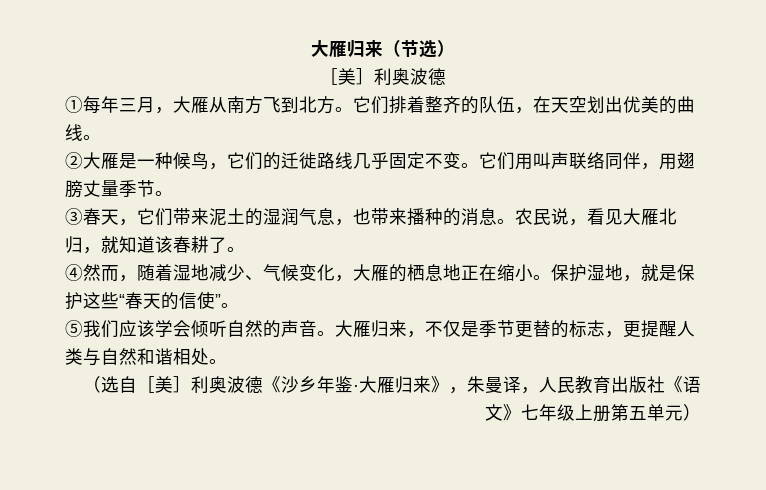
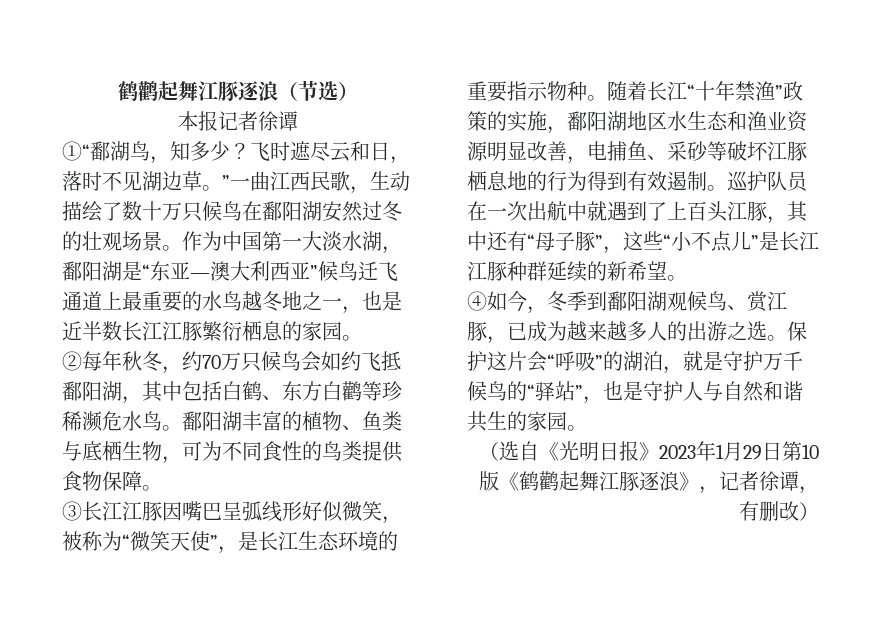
[311,39,455,58] [320,68,446,85] [65,96,695,114] [65,124,101,141] [65,152,695,170] [65,180,173,198] [65,208,677,226] [65,236,245,254] [65,264,695,282] [65,291,239,310] [65,320,695,338] [65,348,227,366] [83,376,701,394] [485,404,683,422] 大雁归来（节选） // ［美］利奥波德 // ①每年三月，大雁从南方飞到北方。它们排着整齐的队伍，在天空划出优美的曲线。 // ②大雁是一种候鸟，它们的迁徙路线几乎固定不变。它们用叫声联络同伴，用翅膀丈量季节。 // ③春天，它们带来泥土的湿润气息，也带来播种的消息。农民说，看见大雁北归，就知道该春耕了。 // ④然而，随着湿地减少、气候变化，大雁的栖息地正在缩小。保护湿地，就是保护这些“春天的信使”。 // ⑤我们应该学会倾听自然的声音。大雁归来，不仅是季节更替的标志，更提醒人类与自然和谐相处。 // （选自［美］利奥波德《沙乡年鉴·大雁归来》，朱曼译，人民教育出版社《语文》七年级上册第五单元 -> [118,80,358,102] [178,111,298,131] [62,141,410,164] [62,171,410,194] [62,201,402,222] [62,231,402,254] [62,261,398,281] [62,291,402,314] [62,321,362,341] [62,351,401,374] [62,381,402,404] [62,411,402,432] [62,441,403,464] [62,471,162,491] [62,501,402,524] [62,531,398,554] [467,81,803,102] [467,111,808,134] [467,141,807,164] [467,171,809,192] [467,201,808,224] [467,231,819,254] [467,261,687,282] [467,291,787,314] [467,321,807,344] [467,351,803,374] [467,381,803,404] [467,411,587,432] [479,441,819,461] [479,471,819,494] [739,501,799,521] 鹤鹳起舞江豚逐浪（节选） // 本报记者徐谭 // ①“鄱湖鸟，知多少？飞时遮尽云和日，落时不见湖边草。”一曲江西民歌，生动描绘了数十万只候鸟在鄱阳湖安然过冬的壮观场景。作为中国第一大淡水湖，鄱阳湖是“东亚—澳大利西亚”候鸟迁飞通道上最重要的水鸟越冬地之一，也是近半数长江江豚繁衍栖息的家园。 // ②每年秋冬，约70万只候鸟会如约飞抵鄱阳湖，其中包括白鹤、东方白鹳等珍稀濒危水鸟。鄱阳湖丰富的植物、鱼类与底栖生物，可为不同食性的鸟类提供食物保障。 // ③长江江豚因嘴巴呈弧线形好似微笑，被称为“微笑天使”，是长江生态环境的重要指示物种。随着长江“十年禁渔”政策的实施，鄱阳湖地区水生态和渔业资源明显改善，电捕鱼、采砂等破坏江豚栖息地的行为得到有效遏制。巡护队员在一次出航中就遇到了上百头江豚，其中还有“母子豚”，这些“小不点儿”是长江江豚种群延续的新希望。 // ④如今，冬季到鄱阳湖观候鸟、赏江豚，已成为越来越多人的出游之选。保护这片会“呼吸”的湖泊，就是守护万千候鸟的“驿站”，也是守护人与自然和谐共生的家园。 // （选自《光明日报》2023年1月29日第10版《鹤鹳起舞江豚逐浪》，记者徐谭，有删改

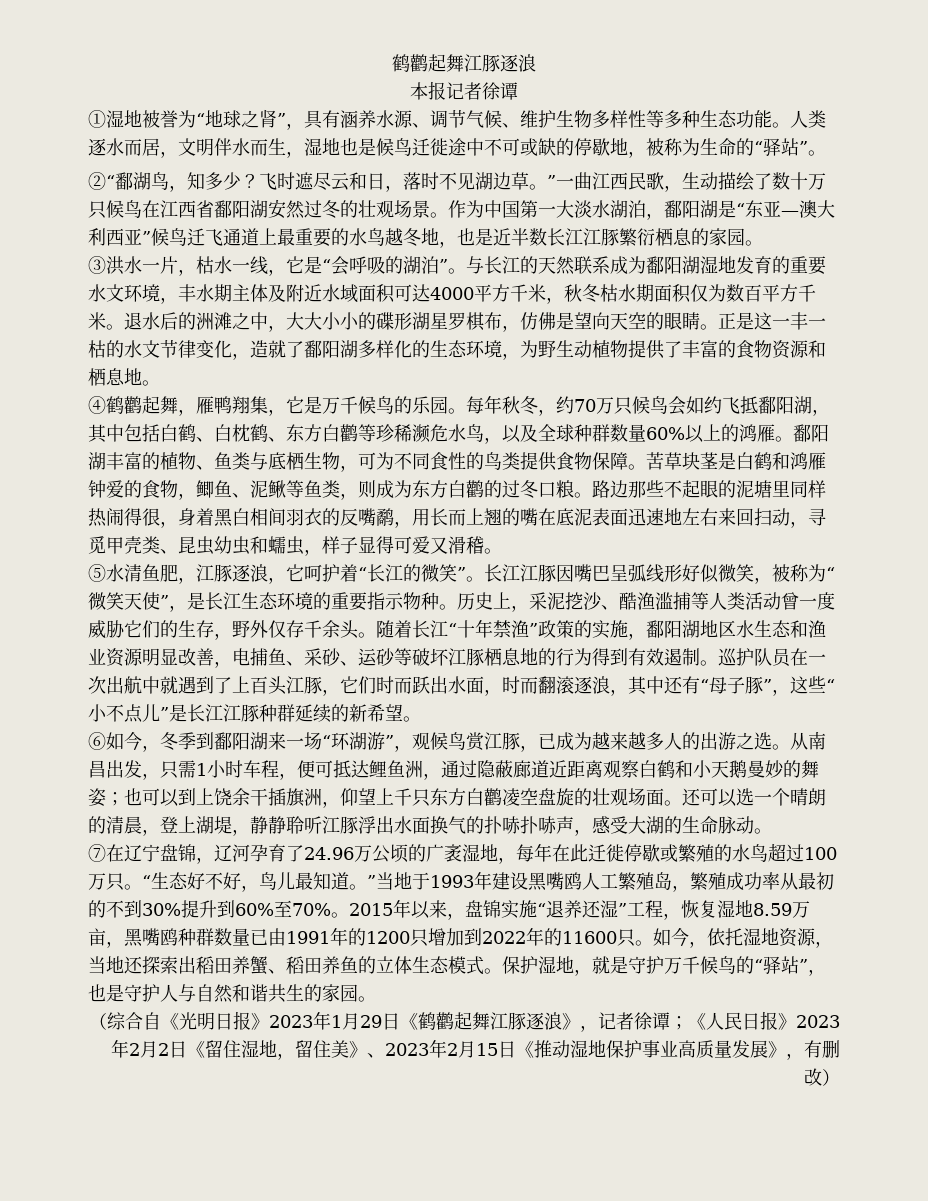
[118,80,358,102] 鹤鹳起舞江豚逐浪（节选） -> [392,54,536,72] 鹤鹳起舞江豚逐浪
[62,141,90,161] ①“ -> [88,109,826,130] [88,138,826,158] [88,172,115,190] ①湿地被誉为“地球之肾”，具有涵养水源、调节气候、维护生物多样性等多种生态功能。人类逐水而居，文明伴水而生，湿地也是候鸟迁徙途中不可或缺的停歇地，被称为生命的“驿站”。 // ②“
(262, 211) none -> [160,200,214,218] 江西省
(382, 241) none -> [628,200,646,218] 泊
[302,291,342,310] 之一 -> (439, 236) none
[62,351,82,371] ② -> [88,256,826,276] [88,284,816,304] [88,312,826,332] [88,340,826,360] [88,368,160,386] [88,396,466,416] ③洪水一片，枯水一线，它是“会呼吸的湖泊”。与长江的天然联系成为鄱阳湖湿地发育的重要水文环境，丰水期主体及附近水域面积可达4000平方千米，秋冬枯水期面积仅为数百平方千米。退水后的洲滩之中，大大小小的碟形湖星罗棋布，仿佛是望向天空的眼睛。正是这一丰一枯的水文节律变化，造就了鄱阳湖多样化的生态环境，为野生动植物提供了丰富的食物资源和栖息地。 // ④鹤鹳起舞，雁鸭翔集，它是万千候鸟的乐园。
(282, 397) none -> [214,424,286,442] 白枕鹤、
(162, 421) none -> [484,424,775,444] ，以及全球种群数量60%以上的鸿雁
[62,501,82,521] // ③ -> [646,452,826,470] [88,480,826,500] [88,508,826,528] [88,536,502,556] [88,564,484,584] 苦草块茎是白鹤和鸿雁钟爱的食物，鲫鱼、泥鳅等鱼类，则成为东方白鹳的过冬口粮。路边那些不起眼的泥塘里同样热闹得很，身着黑白相间羽衣的反嘴鹬，用长而上翘的嘴在底泥表面迅速地左右来回扫动，寻觅甲壳类、昆虫幼虫和蠕虫，样子显得可爱又滑稽。 // ⑤水清鱼肥，江豚逐浪，它呵护着“长江的微笑”。
(607, 98) none -> [457,592,835,612] [88,620,376,640] 历史上，采泥挖沙、酷渔滥捕等人类活动曾一度威胁它们的生存，野外仅存千余头。
(708, 151) none -> [340,648,395,666] 、运砂
(787, 220) none -> [340,676,628,696] 它们时而跃出水面，时而翻滚逐浪，
[467,291,487,311] ④ -> [88,732,106,750] ⑥
[667,291,747,311] 观候鸟、 -> [268,732,466,752] 来一场“环湖游”，观候鸟
[787,321,807,341] [467,351,663,372] 保护这片会“呼吸”的湖泊 -> [790,731,826,750] [88,760,819,780] [88,788,826,808] [88,816,772,836] [88,843,837,864] [88,871,834,892] [88,899,810,920] [88,927,833,948] [88,956,574,975] 从南昌出发，只需1小时车程，便可抵达鲤鱼洲，通过隐蔽廊道近距离观察白鹤和小天鹅曼妙的舞姿；也可以到上饶余干插旗洲，仰望上千只东方白鹳凌空盘旋的壮观场面。还可以选一个晴朗的清晨，登上湖堤，静静聆听江豚浮出水面换气的扑哧扑哧声，感受大湖的生命脉动。 // ⑦在辽宁盘锦，辽河孕育了24.96万公顷的广袤湿地，每年在此迁徙停歇或繁殖的水鸟超过100万只。“生态好不好，鸟儿最知道。”当地于1993年建设黑嘴鸥人工繁殖岛，繁殖成功率从最初的不到30%提升到60%至70%。2015年以来，盘锦实施“退养还湿”工程，恢复湿地8.59万亩，黑嘴鸥种群数量已由1991年的1200只增加到2022年的11600只。如今，依托湿地资源，当地还探索出稻田养蟹、稻田养鱼的立体生态模式。保护湿地
[499,441,519,461] 选 -> [107,1012,143,1030] 综合
[782,441,819,461] [479,471,499,491] 第10版 -> (400, 1021) none
(799, 481) none -> [670,1011,840,1030] [111,1039,786,1060] ；《人民日报》2023年2月2日《留住湿地，留住美》、2023年2月15日《推动湿地保护事业高质量发展》

